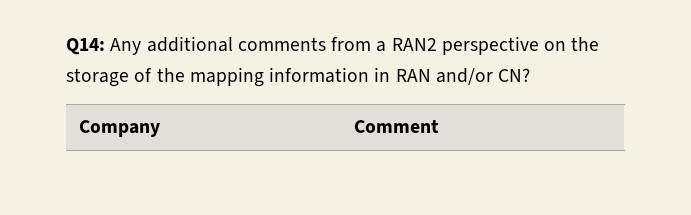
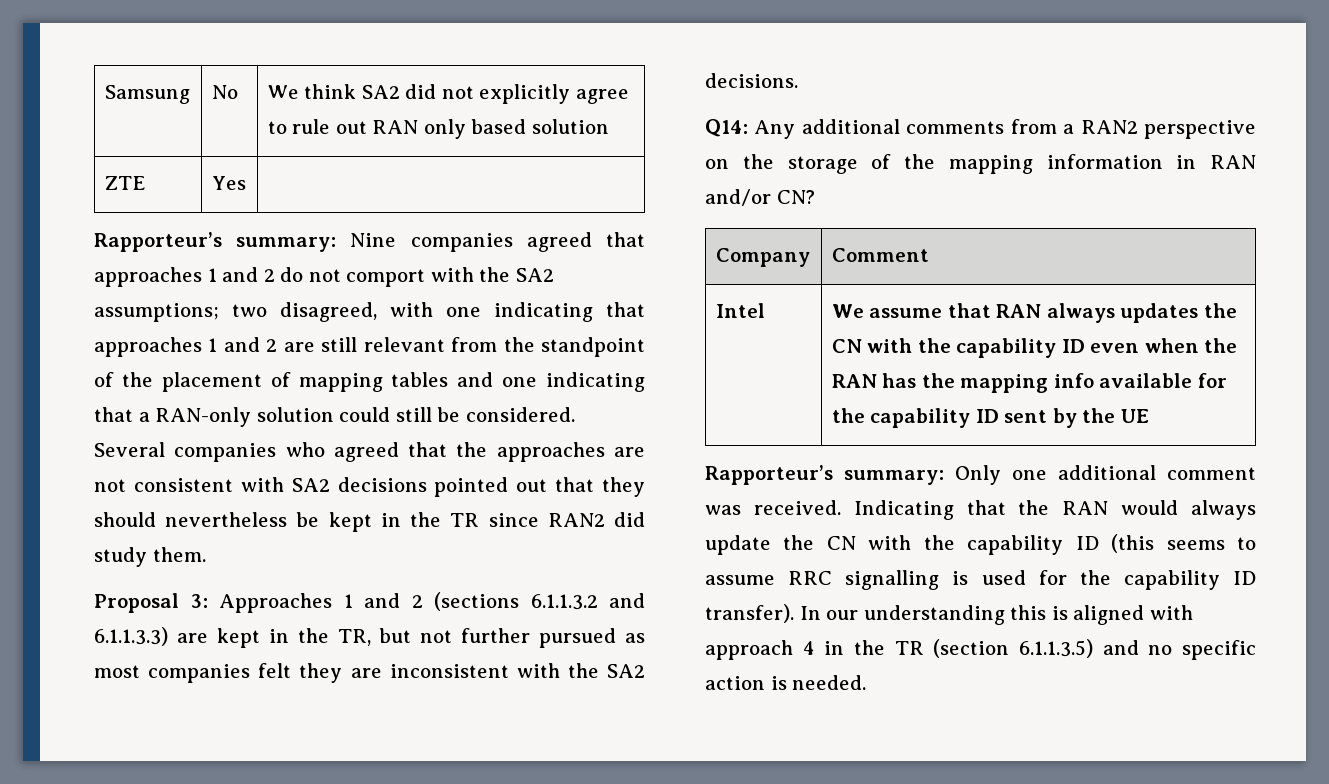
(66, 46) none -> [104,85,190,104] [211,85,238,99] [267,84,629,104] [267,119,609,139] [104,176,145,190] [211,176,246,190] [94,232,645,252] [94,267,554,287] [94,302,645,322] [94,337,646,357] [94,372,645,392] [94,407,575,427] [94,442,645,462] [94,477,645,497] [94,512,645,532] [94,547,206,567] [94,592,645,613] [94,627,645,648] [94,663,645,683] [705,73,798,88] Samsung | No | We think SA2 did not explicitly agree to rule out RAN only based solution // ZTE | Yes | // Rapporteur’s summary: Nine companies agreed that approaches 1 and 2 do not comport with the SA2 assumptions; two disagreed, with one indicating that approaches 1 and 2 are still relevant from the standpoint of the placement of mapping tables and one indicating that a RAN-only solution could still be considered. Several companies who agreed that the approaches are not consistent with SA2 decisions pointed out that they should nevertheless be kept in the TR since RAN2 did study them. // Proposal 3: Approaches 1 and 2 (sections 6.1.1.3.2 and 6.1.1.3.3) are kept in the TR, but not further pursued as most companies felt they are inconsistent with the SA2 decisions. //
(440, 126) none -> [715,303,765,318] [831,303,1237,323] [831,338,1238,358] [831,373,1227,393] [831,408,1149,428] [705,465,1256,485] [705,500,1256,520] [705,534,1256,555] [705,570,1256,590] [705,604,1193,625] [705,639,1256,660] [705,675,867,690] // Intel | We assume that RAN always updates the CN with the capability ID even when the RAN has the mapping info available for the capability ID sent by the UE // Rapporteur’s summary: Only one additional comment was received. Indicating that the RAN would always update the CN with the capability ID (this seems to assume RRC signalling is used for the capability ID transfer). In our understanding this is aligned with approach 4 in the TR (section 6.1.1.3.5) and no specific action is needed.

